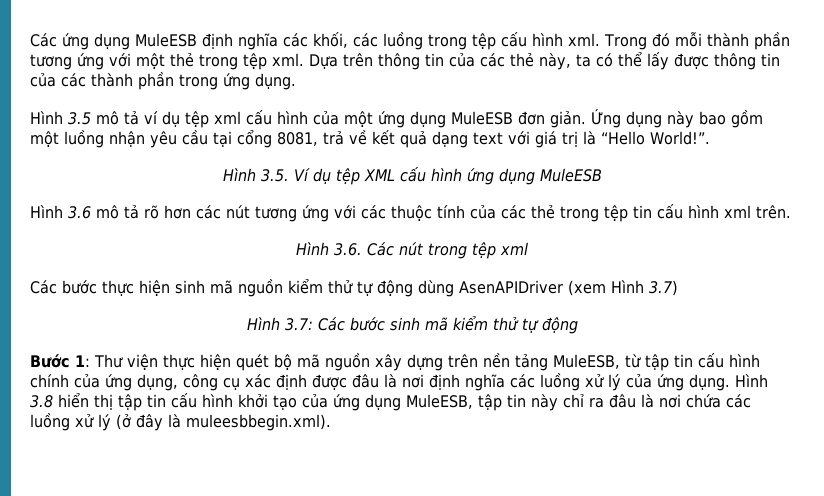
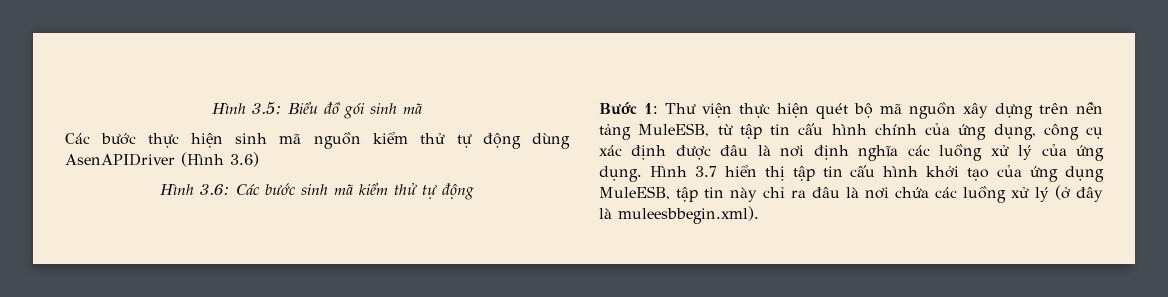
[30,32,790,50] [30,52,780,70] [30,72,296,90] [30,109,763,128] [30,130,710,148] [222,167,602,185] [30,204,791,222] [296,242,528,259] Các ứng dụng MuleESB định nghĩa các khối, các luồng trong tệp cấu hình xml. Trong đó mỗi thành phần tương ứng với một thẻ trong tệp xml. Dựa trên thông tin của các thẻ này, ta có thể lấy được thông tin của các thành phần trong ứng dụng. // Hình 3.5 mô tả ví dụ tệp xml cấu hình của một ứng dụng MuleESB đơn giản. Ứng dụng này bao gồm một luồng nhận yêu cầu tại cổng 8081, trả về kết quả dạng text với giá trị là “Hello World!”. // Hình 3.5. Ví dụ tệp XML cấu hình ứng dụng MuleESB // Hình 3.6 mô tả rõ hơn các nút tương ứng với các thuộc tính của các thẻ trong tệp tin cấu hình xml trên. // Hình 3.6. Các nút trong tệp xml -> [212,102,423,119] Hình 3.5: Biểu đồ gói sinh mã
[568,280,678,296] [246,317,313,331] (xem Hình 3.7) // Hình 3.7: -> [181,152,259,167] [160,184,230,195] (Hình 3.6) // Hình 3.6:
[30,395,53,408] 3.8 -> [694,166,717,177] 3.7

